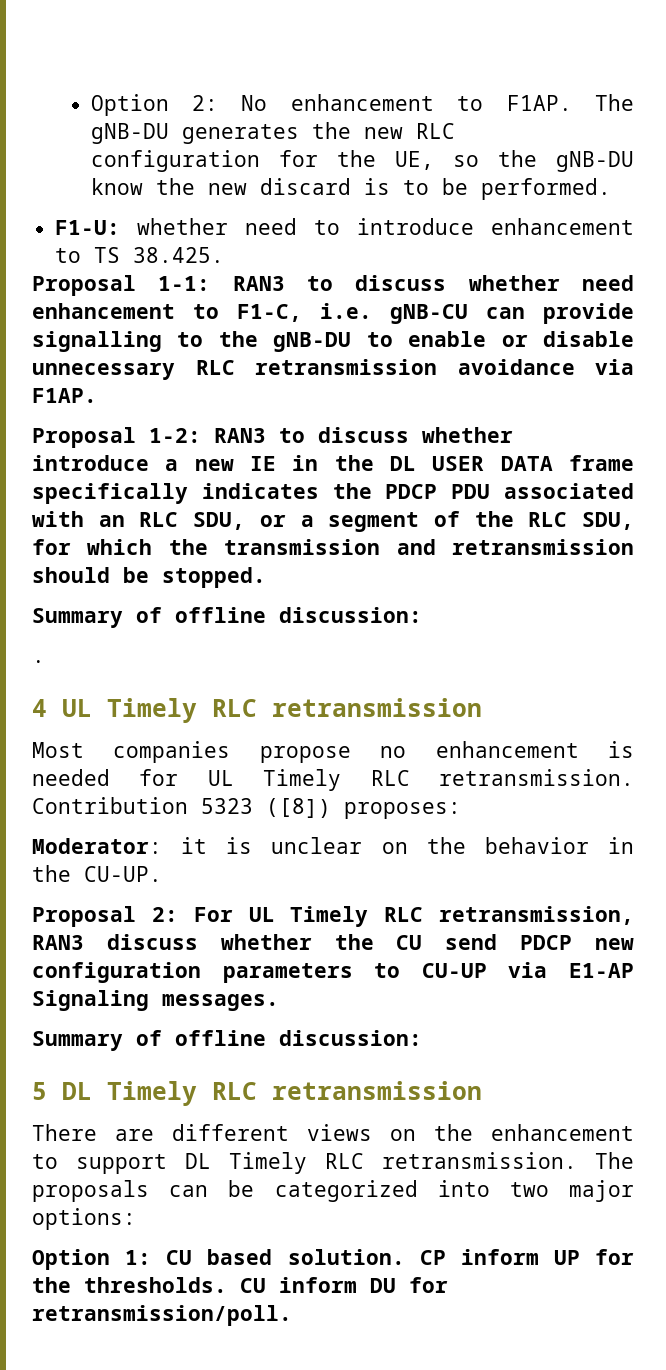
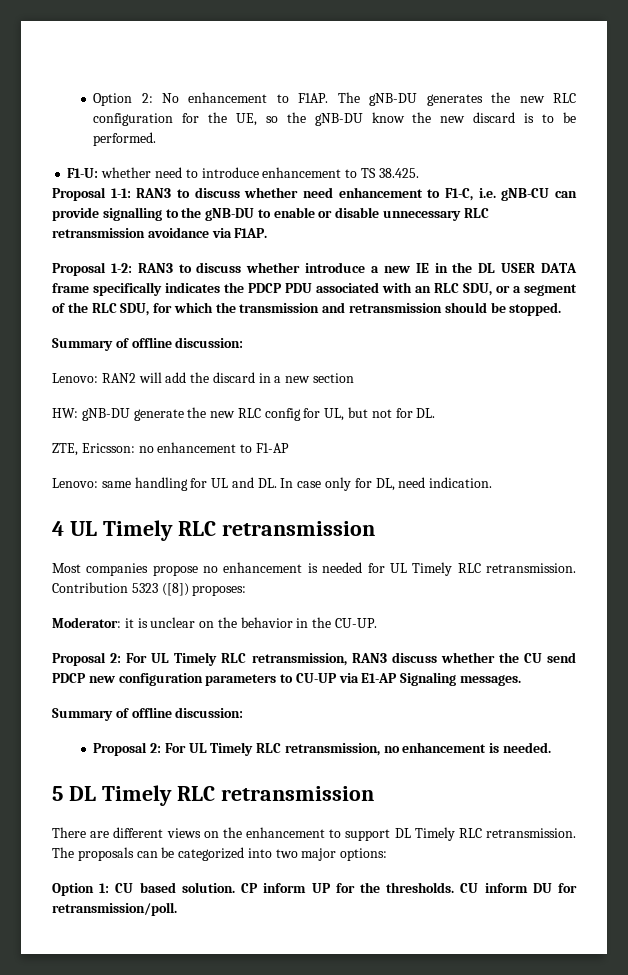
[32,660,45,663] . -> [52,372,355,383] [52,407,436,421] [52,442,289,456] [52,477,493,491] Lenovo: RAN2 will add the discard in a new section // HW: gNB-DU generate the new RLC config for UL, but not for DL. // ZTE, Ericsson: no enhancement to F1-AP // Lenovo: same handling for UL and DL. In case only for DL, need indication.
(422, 1038) none -> [93,742,551,756] // Proposal 2: For UL Timely RLC retransmission, no enhancement is needed.

